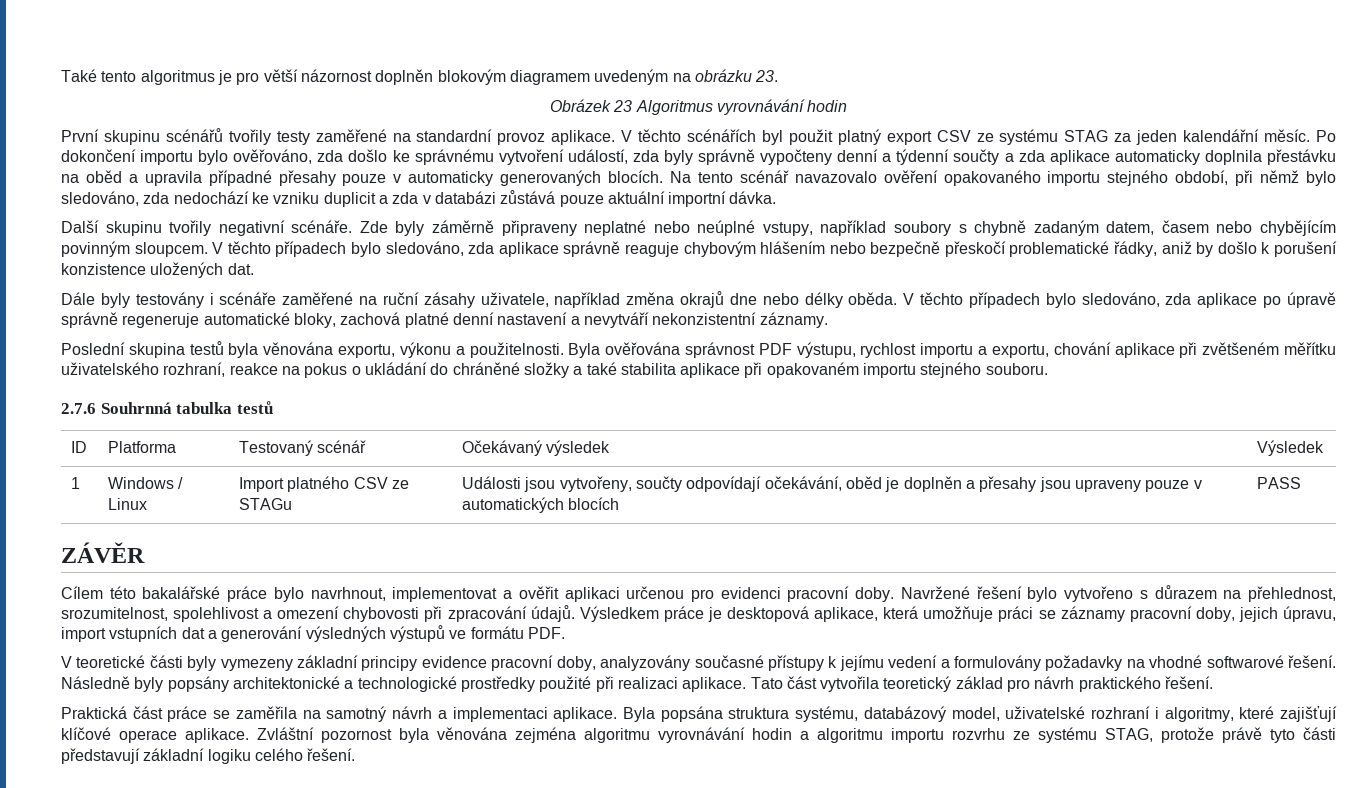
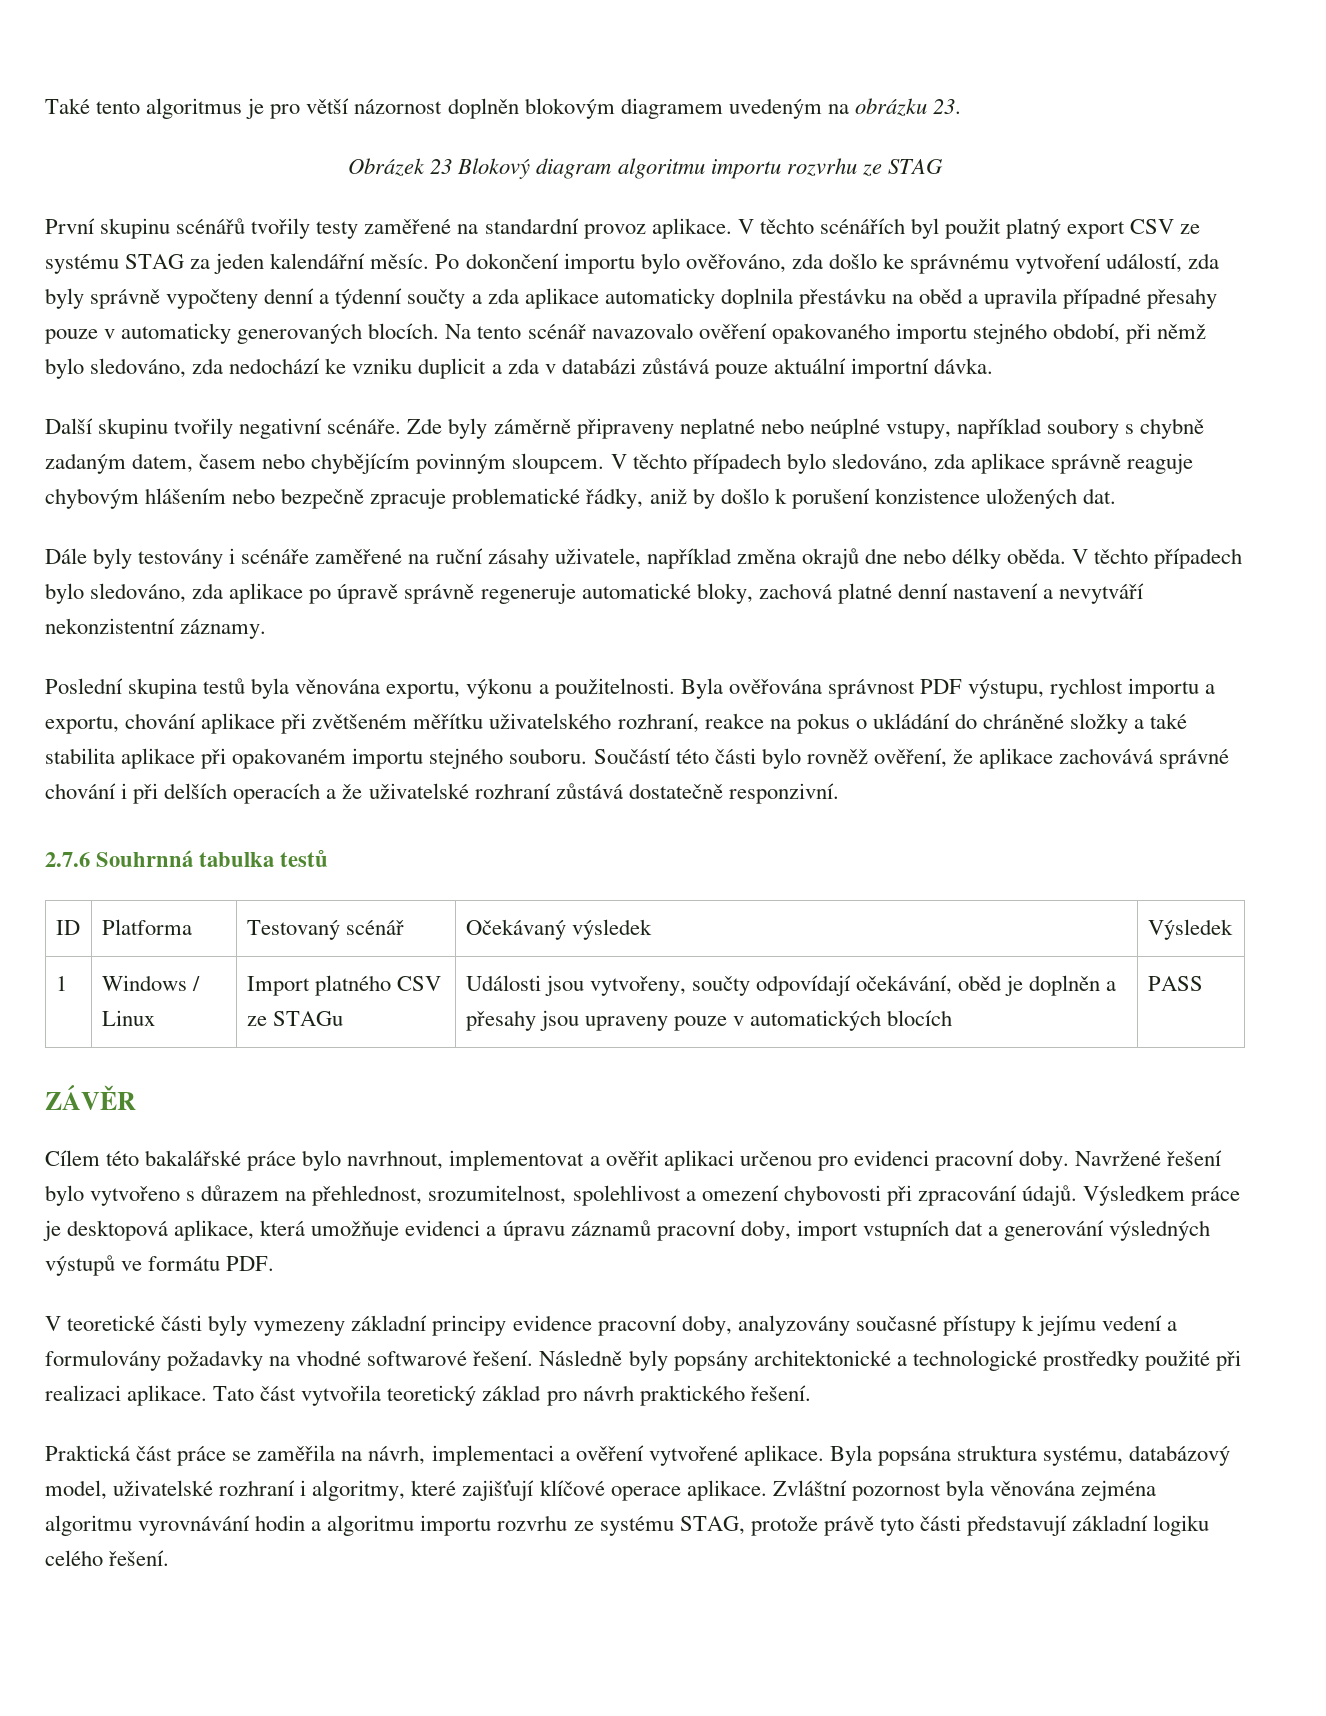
[635,99,848,115] Algoritmus vyrovnávání hodin -> [457,158,943,179] Blokový diagram algoritmu importu rozvrhu ze STAG
[944,241,1006,257] přeskočí -> [370,488,447,509] zpracuje
(1048, 369) none -> [593,748,1230,769] [45,783,839,804] Součástí této části bylo rovněž ověření, že aplikace zachovává správné chování i při delších operacích a že uživatelské rozhraní zůstává dostatečně responzivní.
[998,606,1336,622] práci se záznamy pracovní doby, jejich úpravu, -> [405,1220,791,1241] evidenci a úpravu záznamů pracovní doby,
[326,706,548,722] samotný návrh a implementaci -> [368,1445,738,1466] návrh, implementaci a ověření vytvořené

